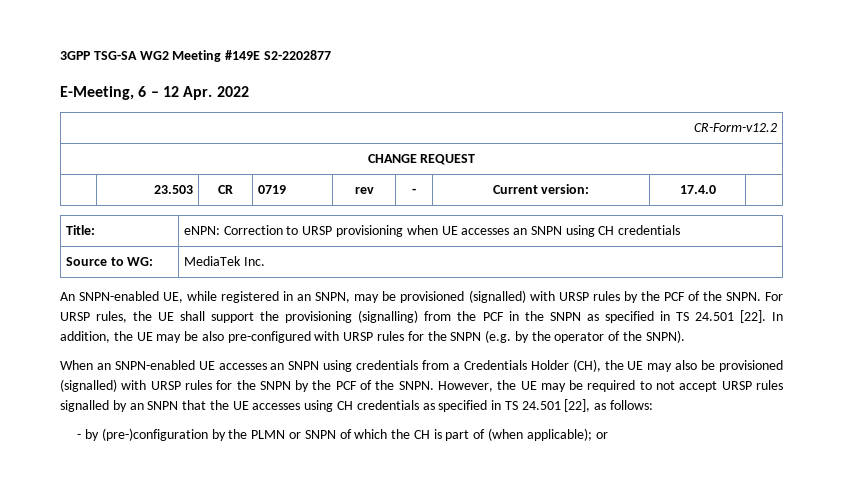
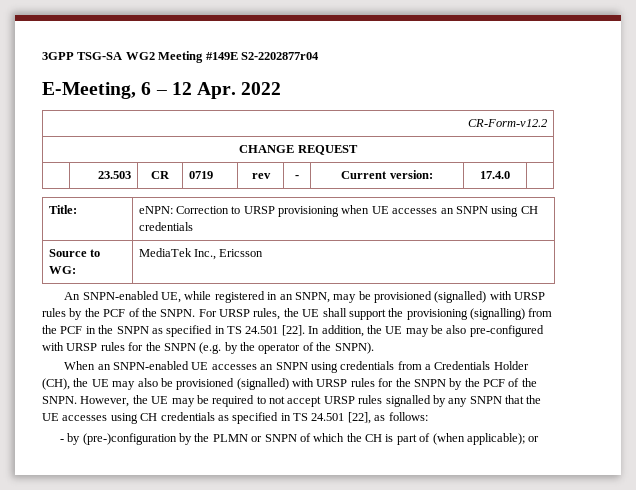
[263,50,331,60] S2-2202877 -> [240,52,319,60] S2-2202877r04
[243,257,265,266] Inc. -> [193,249,264,260] Inc., Ericsson
[129,403,144,410] an -> [448,398,468,407] any

